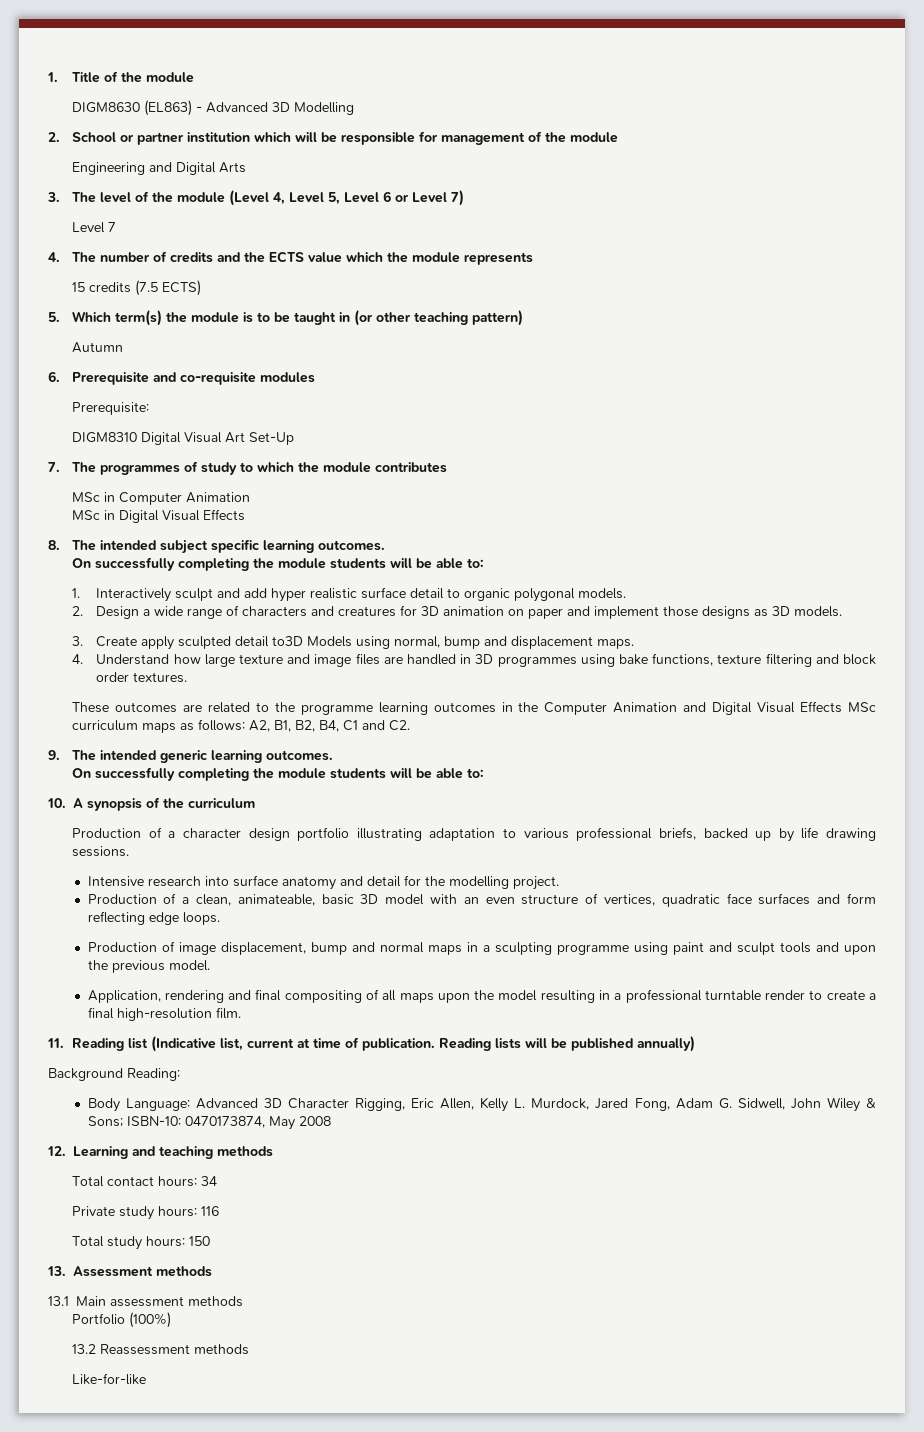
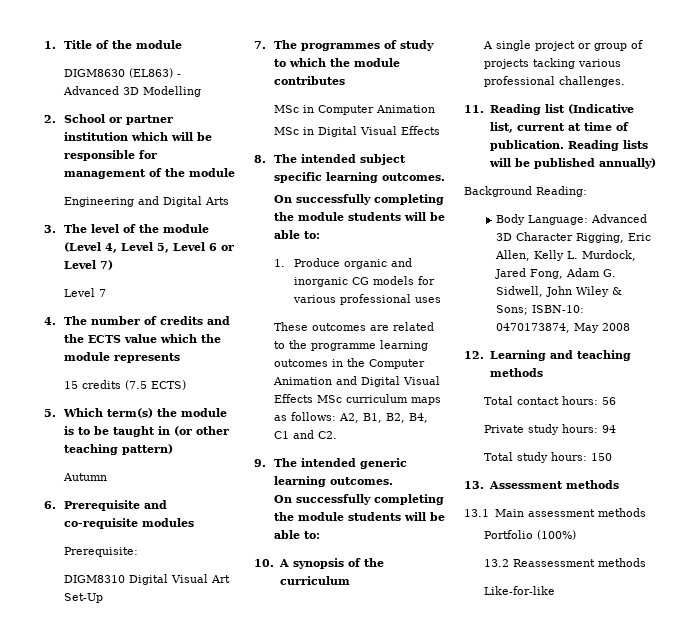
[96,587,627,602] [72,605,843,619] [72,636,635,650] [72,653,876,667] [96,672,188,683] Interactively sculpt and add hyper realistic surface detail to organic polygonal models. // 2. Design a wide range of characters and creatures for 3D animation on paper and implement those designs as 3D models. // 3. Create apply sculpted detail to3D Models using normal, bump and displacement maps. // 4. Understand how large texture and image files are handled in 3D programmes using bake functions, texture filtering and block order textures. -> [293,258,412,269] [293,276,435,287] [292,294,441,305] Produce organic and inorganic CG models for various professional uses
[72,827,877,842] [72,846,130,857] [87,875,559,890] [87,893,876,907] [87,911,220,925] [87,941,877,955] [87,960,210,973] [87,989,876,1003] [87,1007,241,1021] Production of a character design portfolio illustrating adaptation to various professional briefs, backed up by life drawing sessions. // Intensive research into surface anatomy and detail for the modelling project. // Production of a clean, animateable, basic 3D model with an even structure of vertices, quadratic face surfaces and form reflecting edge loops. // Production of image displacement, bump and normal maps in a sculpting programme using paint and sculpt tools and upon the previous model. // Application, rendering and final compositing of all maps upon the model resulting in a professional turntable render to create a final high-resolution film. -> [482,40,643,51] [483,58,621,69] [483,76,625,87] A single project or group of projects tacking various professional challenges.
[201,1176,218,1186] 34 -> [601,397,616,405] 56
[201,1206,220,1216] 116 -> [601,425,616,433] 94

